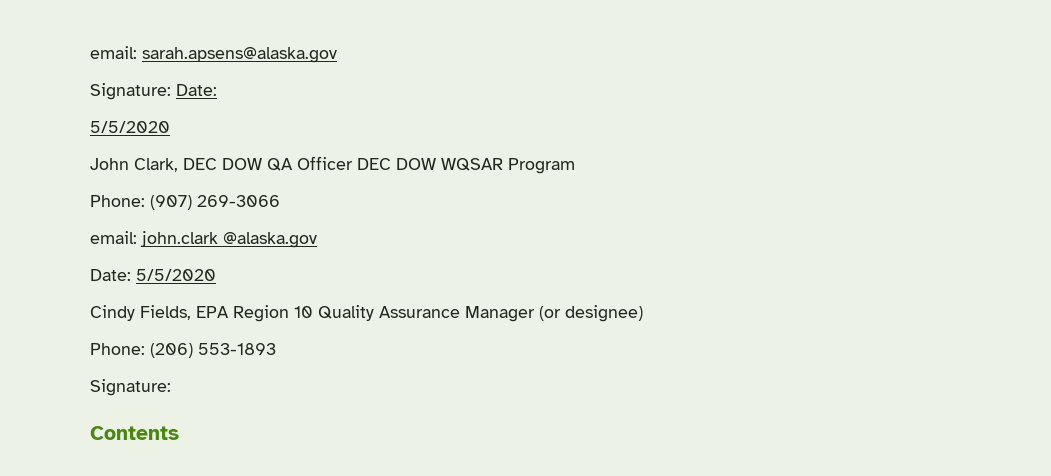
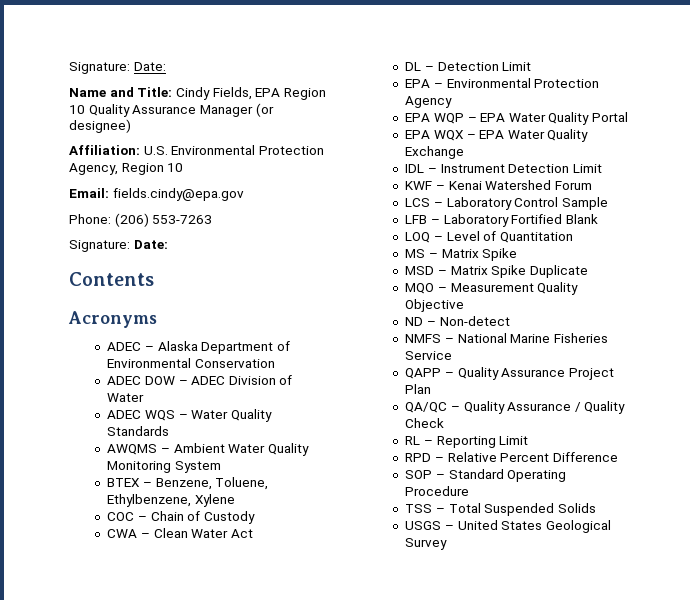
[90,46,337,63] [90,83,217,100] [90,121,170,133] [90,156,575,174] [90,195,280,210] [90,231,317,248] [90,269,216,281] email: sarah.apsens@alaska.gov // Signature: Date: // 5/5/2020 // John Clark, DEC DOW QA Officer DEC DOW WQSAR Program // Phone: (907) 269-3066 // email: john.clark @alaska.gov // Date: 5/5/2020 // -> [69,62,166,74] [69,87,173,97] Signature: Date: // Name and Title:
(643, 313) none -> [69,145,324,155] [69,163,184,175] [69,188,244,201] // Affiliation: U.S. Environmental Protection Agency, Region 10 // Email: fields.cindy@epa.gov
[198,343,276,355] [90,379,171,396] 553-1893 // Signature: -> [152,215,213,224] [69,240,168,252] 553-7263 // Signature: Date:
(179, 433) none -> [68,311,157,328] [107,341,290,354] [107,358,275,368] [107,375,293,385] [107,393,145,402] [107,409,272,422] [107,426,170,436] [107,443,309,456] [107,461,221,473] [107,477,269,490] [107,494,235,507] [107,511,255,524] [107,528,253,538] [405,62,532,71] [405,78,600,88] [405,96,453,108] [405,112,629,125] [405,129,589,142] [405,146,465,159] [405,164,602,173] [405,180,592,190] [405,197,608,210] [405,214,598,227] [405,231,573,243] [405,248,518,261] [405,265,588,278] [405,282,579,295] [405,299,465,312] [405,316,510,326] [405,333,608,343] [405,351,453,360] [405,367,614,380] [405,384,432,394] [405,401,626,414] [405,418,445,428] [405,436,529,448] [405,452,618,462] [405,469,567,482] [405,486,470,496] [405,503,596,516] [405,520,611,533] [405,538,448,550] // Acronyms // ADEC – Alaska Department of Environmental Conservation // ADEC DOW – ADEC Division of Water // ADEC WQS – Water Quality Standards // AWQMS – Ambient Water Quality Monitoring System // BTEX – Benzene, Toluene, Ethylbenzene, Xylene // COC – Chain of Custody // CWA – Clean Water Act // DL – Detection Limit // EPA – Environmental Protection Agency // EPA WQP – EPA Water Quality Portal // EPA WQX – EPA Water Quality Exchange // IDL – Instrument Detection Limit // KWF – Kenai Watershed Forum // LCS – Laboratory Control Sample // LFB – Laboratory Fortified Blank // LOQ – Level of Quantitation // MS – Matrix Spike // MSD – Matrix Spike Duplicate // MQO – Measurement Quality Objective // ND – Non-detect // NMFS – National Marine Fisheries Service // QAPP – Quality Assurance Project Plan // QA/QC – Quality Assurance / Quality Check // RL – Reporting Limit // RPD – Relative Percent Difference // SOP – Standard Operating Procedure // TSS – Total Suspended Solids // USGS – United States Geological Survey

